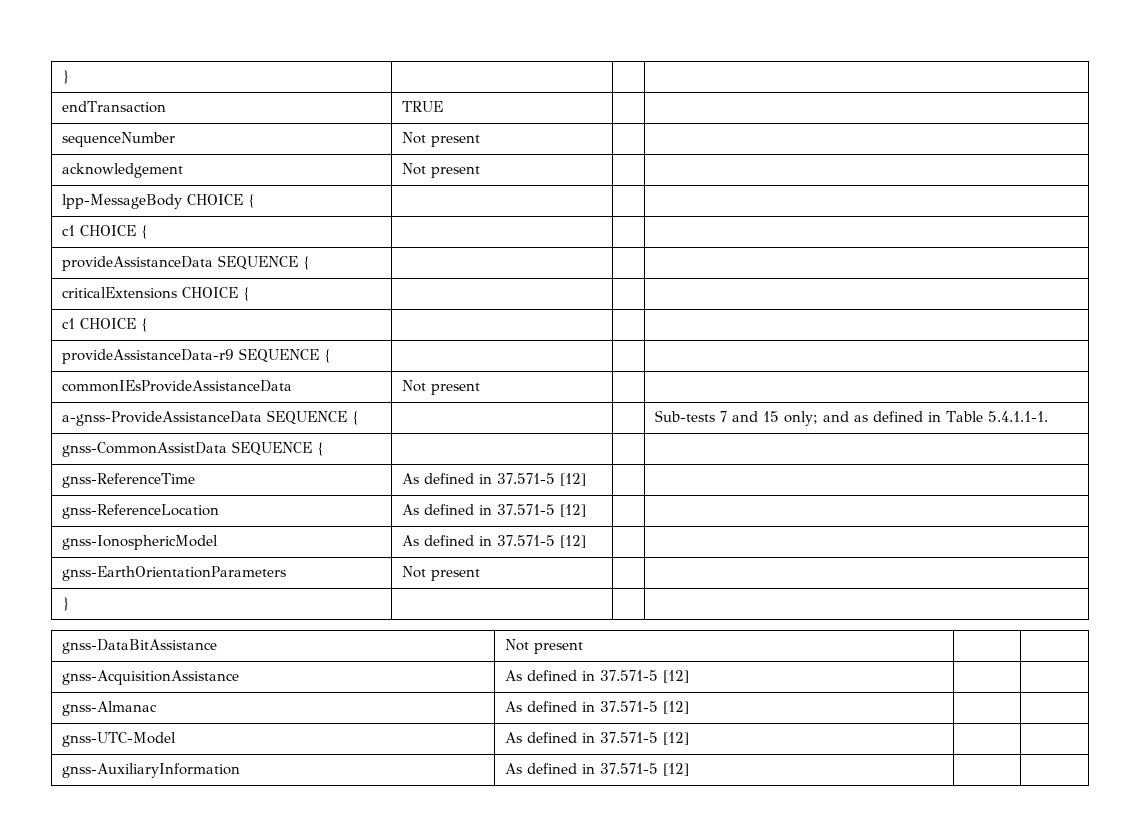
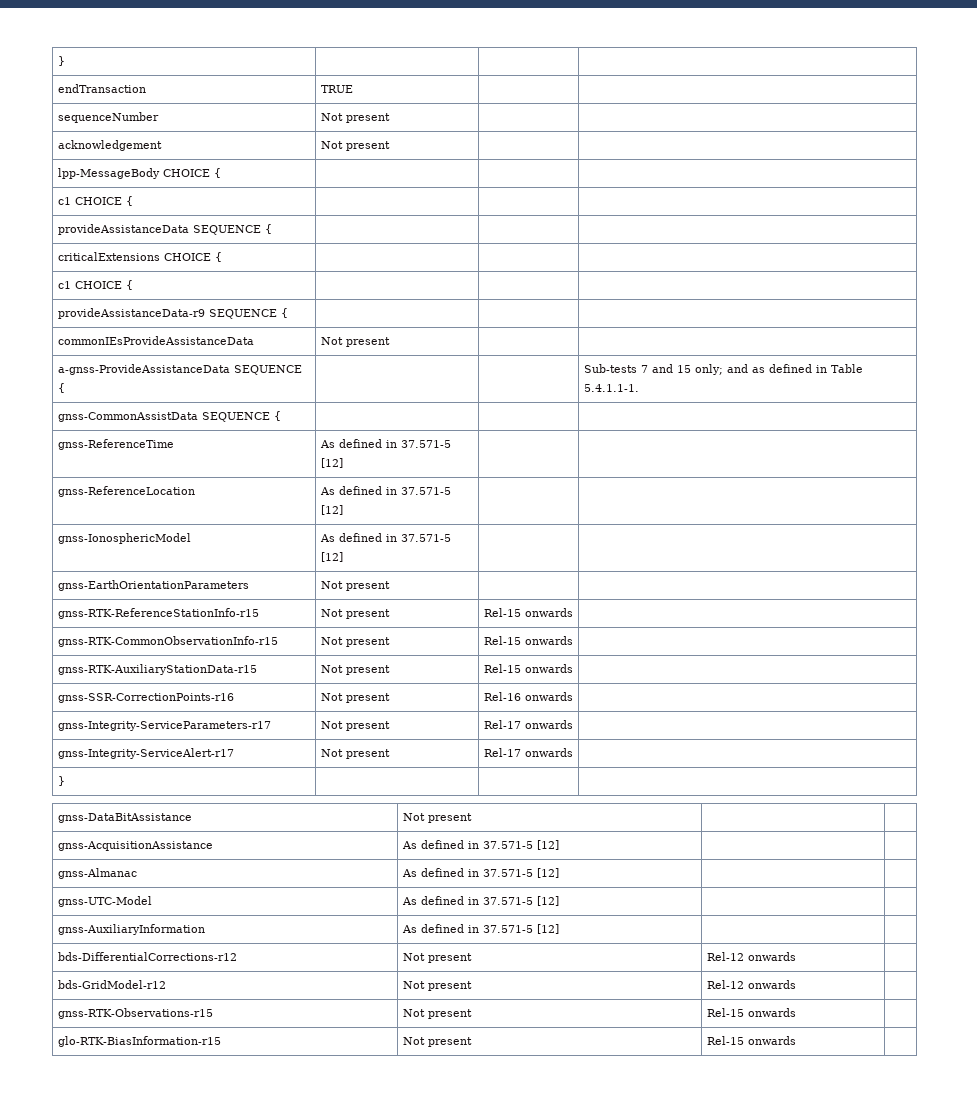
(481, 575) none -> [57,608,259,619] [320,609,390,619] [483,608,573,617] [57,636,278,647] [320,637,390,647] [483,636,573,645] [57,664,257,675] [320,665,390,675] [483,664,573,673] [57,693,234,703] [320,693,390,703] [483,692,573,701] [57,721,271,731] [320,721,390,731] [483,720,573,729] [57,748,234,759] [320,749,390,759] [483,748,573,757] // gnss-RTK-ReferenceStationInfo-r15 | Not present | Rel-15 onwards | // gnss-RTK-CommonObservationInfo-r15 | Not present | Rel-15 onwards | // gnss-RTK-AuxiliaryStationData-r15 | Not present | Rel-15 onwards | // gnss-SSR-CorrectionPoints-r16 | Not present | Rel-16 onwards | // gnss-Integrity-ServiceParameters-r17 | Not present | Rel-17 onwards | // gnss-Integrity-ServiceAlert-r17 | Not present | Rel-17 onwards |
(690, 769) none -> [57,952,237,961] [402,953,472,963] [706,952,796,961] [57,980,166,989] [402,981,472,991] [706,980,796,989] [57,1008,213,1019] [402,1009,472,1019] [706,1008,796,1017] [57,1036,221,1047] [402,1037,472,1047] [706,1036,796,1045] // bds-DifferentialCorrections-r12 | Not present | Rel-12 onwards | // bds-GridModel-r12 | Not present | Rel-12 onwards | // gnss-RTK-Observations-r15 | Not present | Rel-15 onwards | // glo-RTK-BiasInformation-r15 | Not present | Rel-15 onwards |

